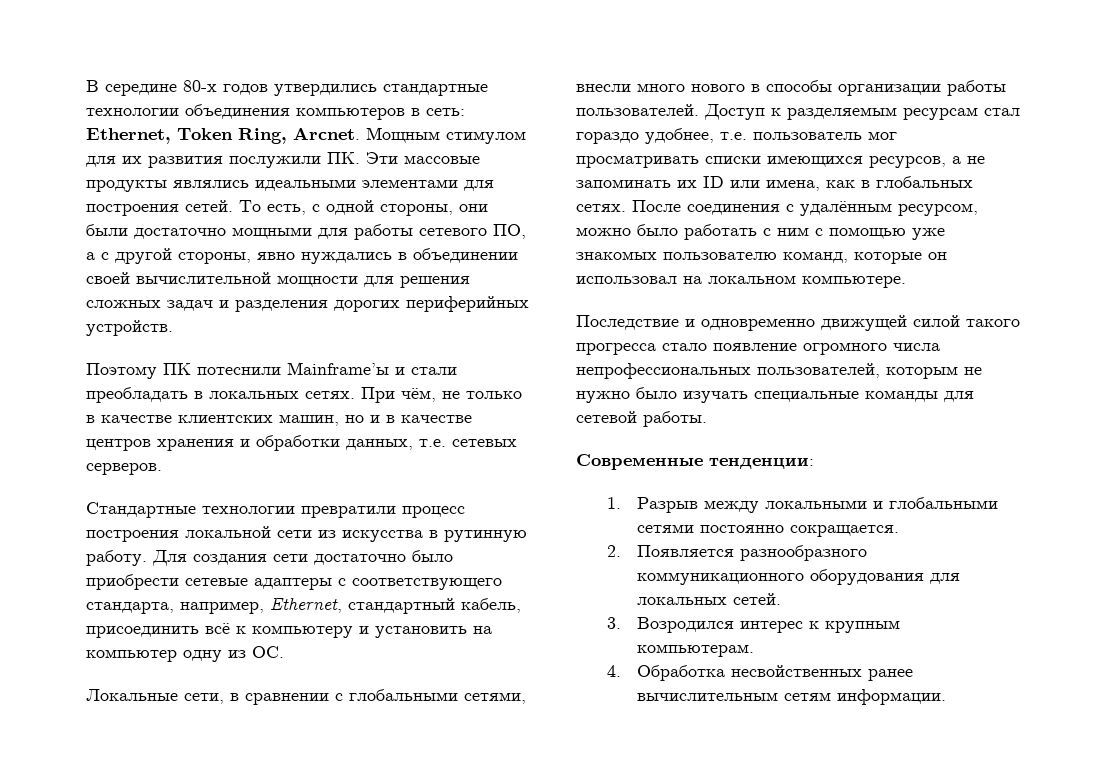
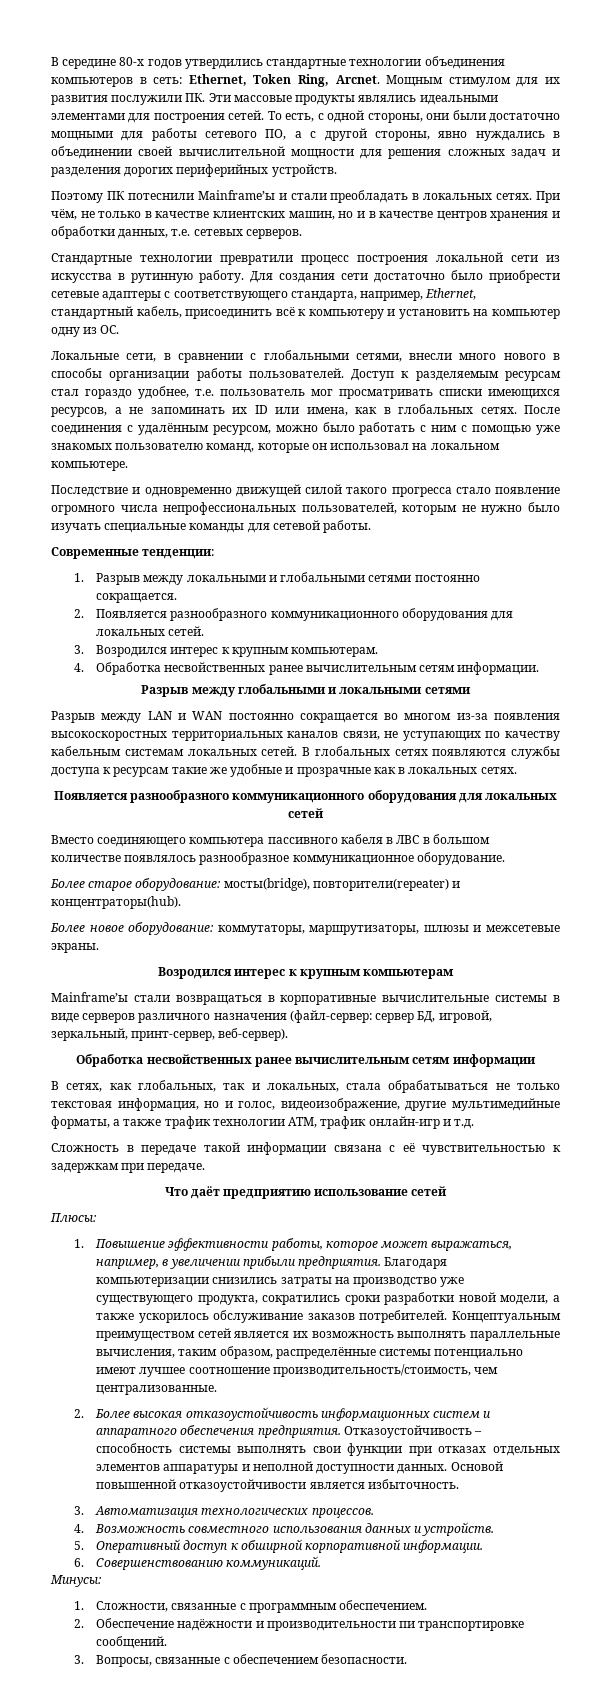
(947, 697) none -> [141,684,471,697] [51,711,561,723] [51,731,560,741] [51,746,560,759] [51,764,517,777] [53,790,558,803] [288,808,324,818] [51,834,490,847] [51,852,505,865] [50,878,461,891] [51,896,181,909] [50,922,560,935] [51,943,99,953] [158,967,454,979] [51,992,560,1005] [51,1010,492,1023] [51,1028,289,1041] [76,1054,536,1067] [51,1080,561,1093] [51,1098,560,1111] [51,1116,475,1129] [51,1142,561,1155] [51,1163,206,1173] [164,1186,448,1199] [50,1213,96,1222] [73,1238,513,1251] [96,1256,448,1269] [96,1277,465,1287] [96,1292,560,1305] [96,1310,561,1323] [96,1328,560,1341] [96,1346,524,1359] [96,1364,499,1377] [96,1385,218,1395] [73,1407,491,1421] [96,1425,483,1438] [96,1443,560,1456] [96,1461,503,1474] [96,1479,459,1492] [73,1506,374,1518] [73,1522,495,1536] [73,1539,484,1553] [73,1556,322,1570] [50,1575,101,1587] [73,1600,428,1613] [73,1618,525,1631] [96,1636,168,1649] [73,1654,408,1667] // Разрыв между глобальными и локальными сетями // Разрыв между LAN и WAN постоянно сокращается во многом из-за появления высокоскоростных территориальных каналов связи, не уступающих по качеству кабельным системам локальных сетей. В глобальных сетях появляются службы доступа к ресурсам такие же удобные и прозрачные как в локальных сетях. // Появляется разнообразного коммуникационного оборудования для локальных сетей // Вместо соединяющего компьютера пассивного кабеля в ЛВС в большом количестве появлялось разнообразное коммуникационное оборудование. // Более старое оборудование: мосты(bridge), повторители(repeater) и концентраторы(hub). // Более новое оборудование: коммутаторы, маршрутизаторы, шлюзы и межсетевые экраны. // Возродился интерес к крупным компьютерам // Mainframe’ы стали возвращаться в корпоративные вычислительные системы в виде серверов различного назначения (файл-сервер: сервер БД, игровой, зеркальный, принт-сервер, веб-сервер). // Обработка несвойственных ранее вычислительным сетям информации // В сетях, как глобальных, так и локальных, стала обрабатываться не только текстовая информация, но и голос, видеоизображение, другие мультимедийные форматы, а также трафик технологии ATM, трафик онлайн-игр и т.д. // Сложность в передаче такой информации связана с её чувствительностью к задержкам при передаче. // Что даёт предприятию использование сетей // Плюсы: // 1. Повышение эффективности работы, которое может выражаться, например, в увеличении прибыли предприятия. Благодаря компьютеризации снизились затраты на производство уже существующего продукта, сократились сроки разработки новой модели, а также ускорилось обслуживание заказов потребителей. Концептуальным преимуществом сетей является их возможность выполнять параллельные вычисления, таким образом, распределённые системы потенциально имеют лучшее соотношение производительность/стоимость, чем централизованные. // 2. Более высокая отказоустойчивость информационных систем и аппаратного обеспечения предприятия. Отказоустойчивость – способность системы выполнять свои функции при отказах отдельных элементов аппаратуры и неполной доступности данных. Основой повышенной отказоустойчивости является избыточность. // 3. Автоматизация технологических процессов. // 4. Возможность совместного использования данных и устройств. // 5. Оперативный доступ к обширной корпоративной информации. // 6. Совершенствованию коммуникаций. // Минусы: // 1. Сложности, связанные с программным обеспечением. // 2. Обеспечение надёжности и производительности пи транспортировке сообщений. // 3. Вопросы, связанные с обеспечением безопасности.

